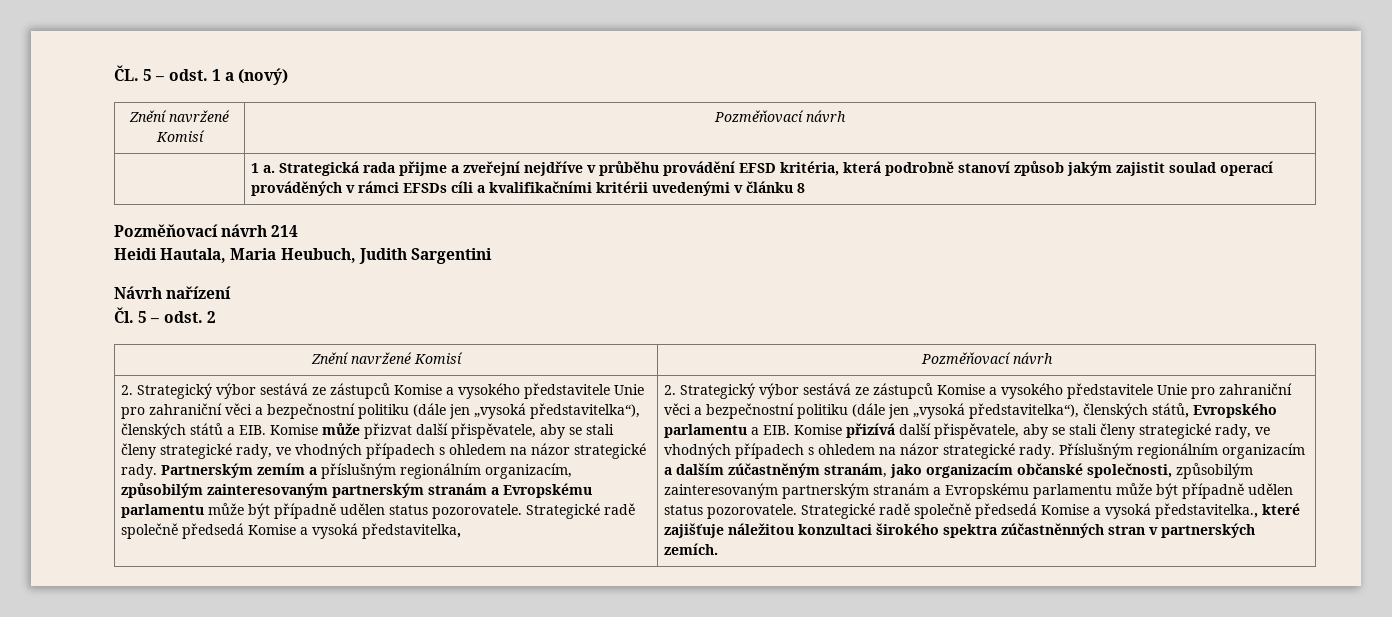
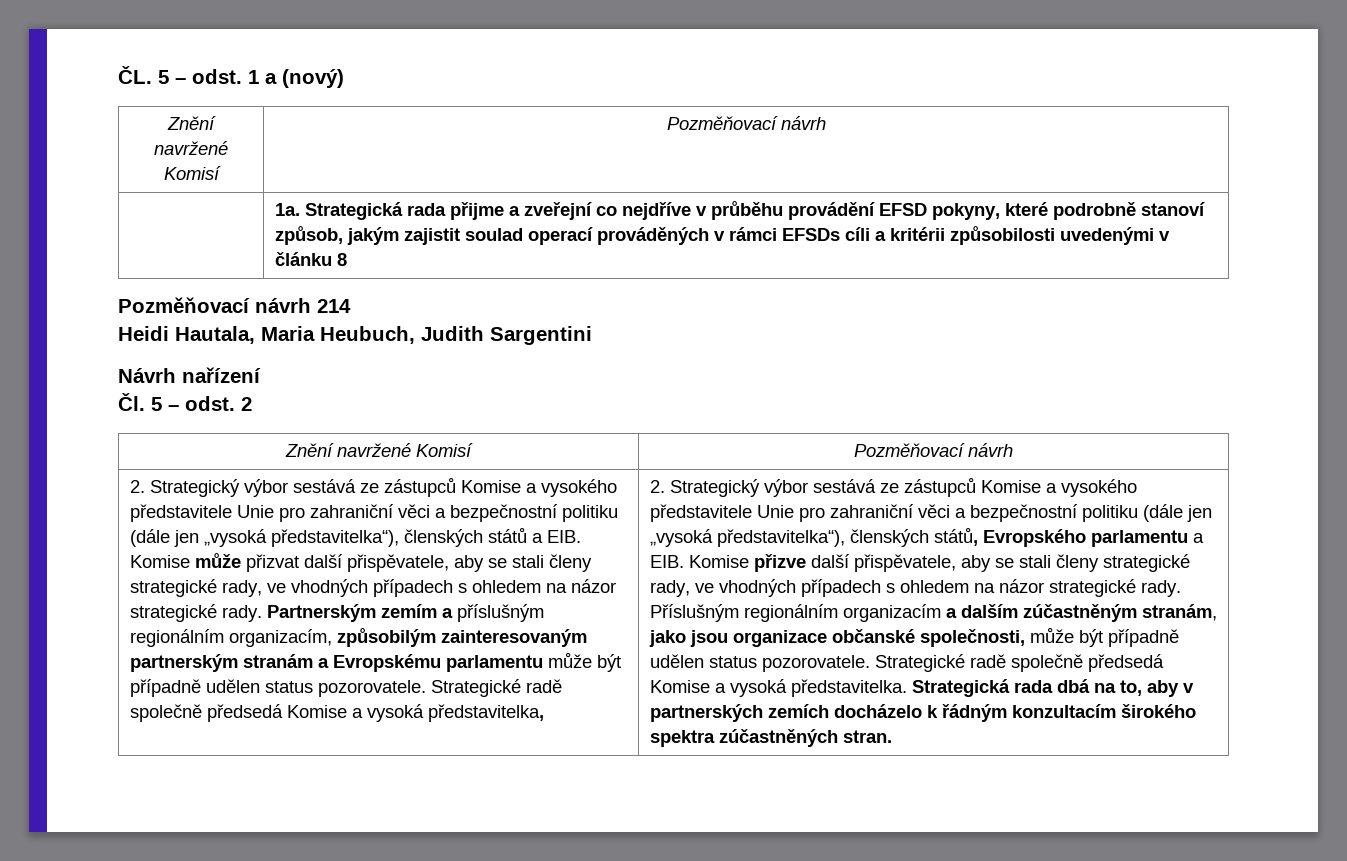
[250,163,275,173] 1 a. -> [274,203,300,216] 1a.
(520, 168) none -> [595,206,617,216] co
[779,161,881,176] kritéria, která -> [931,202,1048,220] pokyny, které
[1013,161,1064,176] způsob -> [274,226,343,245] způsob,
[488,181,648,193] kvalifikačními kritérii -> [889,226,1055,245] kritérii způsobilosti
[845,423,895,438] přizívá -> [753,554,806,572] přizve
[925,463,1253,479] [663,483,1112,499] organizacím občanské společnosti, způsobilým zainteresovaným partnerským stranám a Evropskému parlamentu -> [689,629,1025,647] jsou organizace občanské společnosti,
[1154,503,1300,519] [663,523,1255,538] [663,543,718,555] představitelka., které zajišťuje náležitou konzultaci širokého spektra zúčastněnných stran v partnerských zemích. -> [790,679,1194,697] [649,704,1196,722] [649,729,892,747] představitelka. Strategická rada dbá na to, aby v partnerských zemích docházelo k řádným konzultacím širokého spektra zúčastněných stran.

